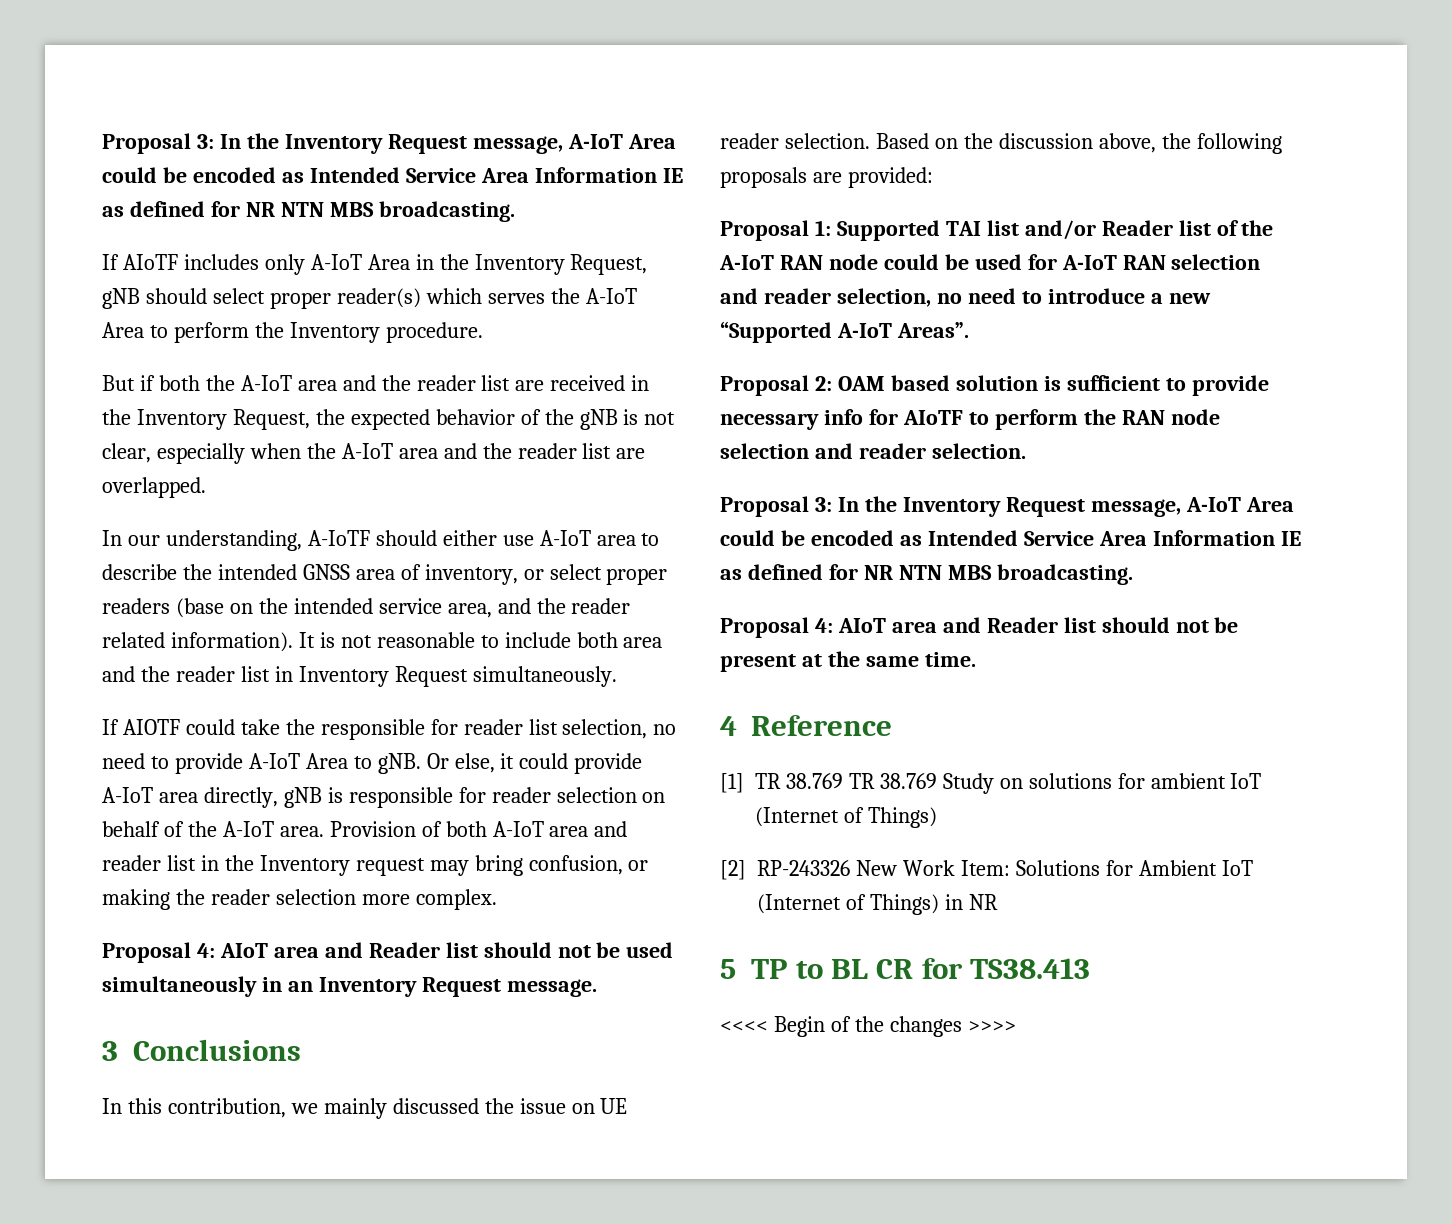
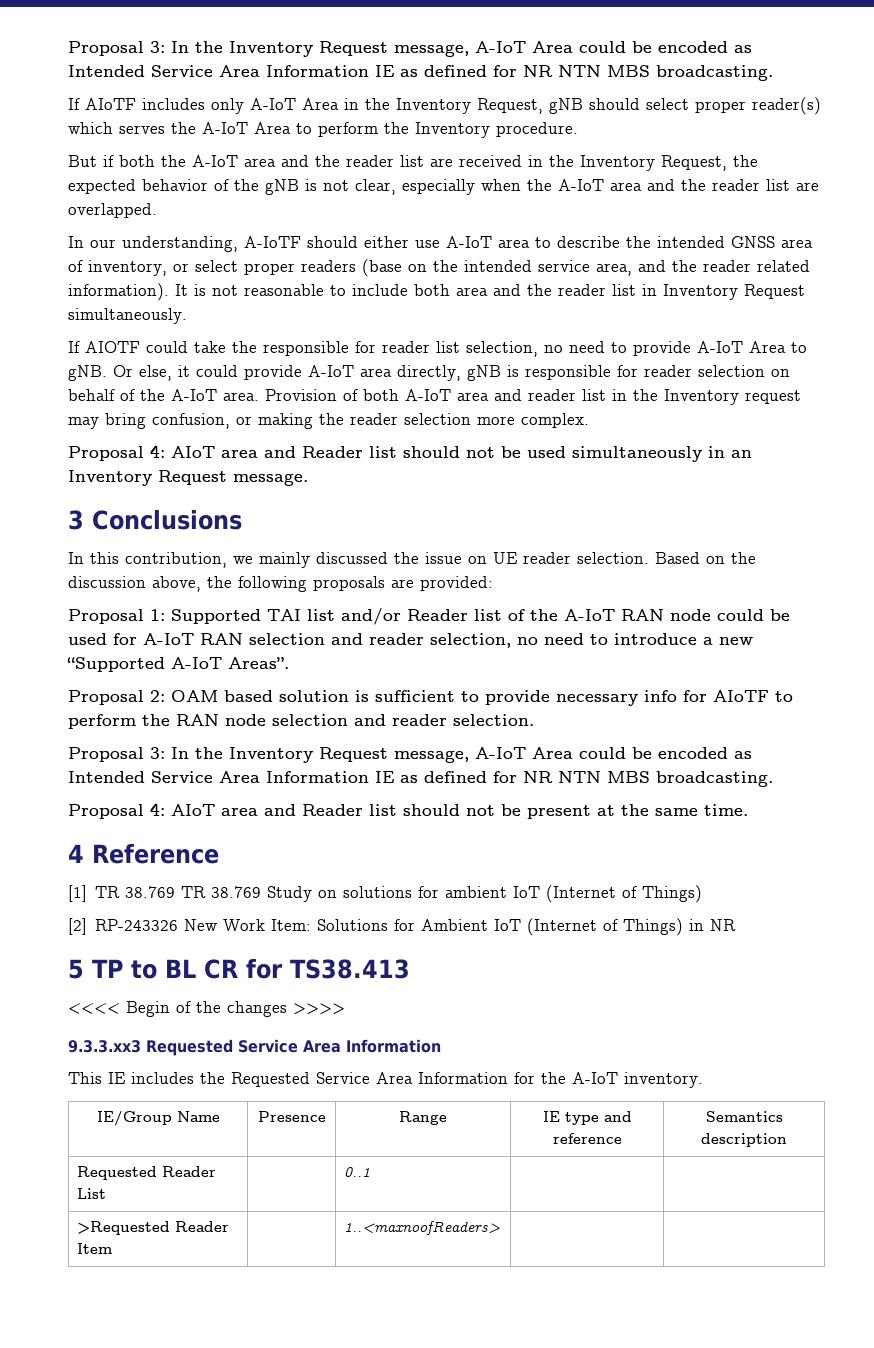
(1016, 1026) none -> [68,1039,441,1056] [68,1072,703,1088] [96,1111,220,1126] [257,1111,326,1122] [399,1111,447,1125] [542,1111,632,1125] [552,1133,622,1144] [705,1111,783,1122] [701,1133,787,1147] [77,1166,217,1180] [77,1188,107,1199] [344,1167,371,1177] [77,1221,230,1235] [77,1243,113,1254] [344,1221,501,1235] // 9.3.3.xx3 Requested Service Area Information // This IE includes the Requested Service Area Information for the A-IoT inventory. // IE/Group Name | Presence | Range | IE type and reference | Semantics description // Requested Reader List | | 0..1 | | // >Requested Reader Item | | 1..<maxnoofReaders> | |

